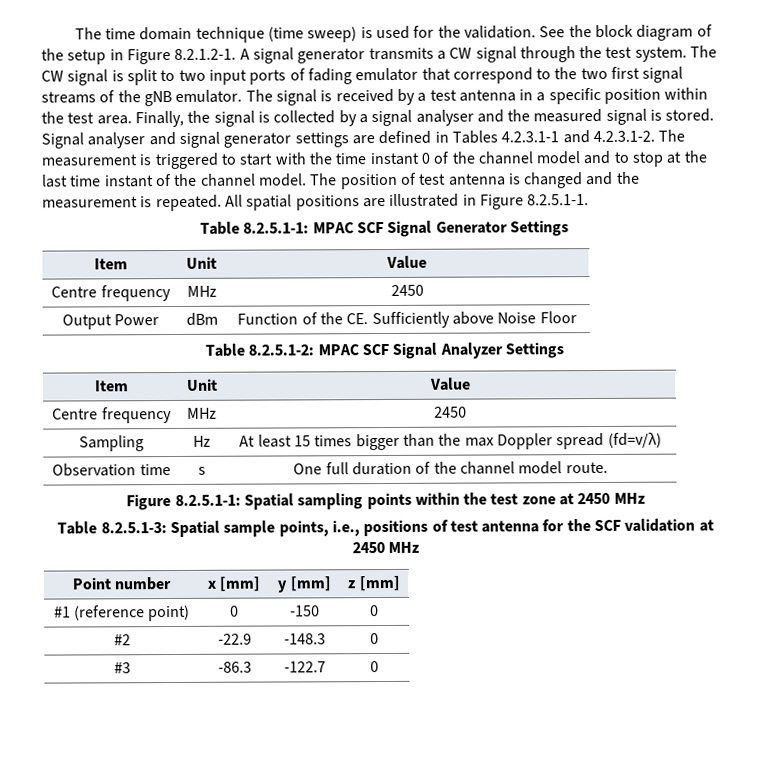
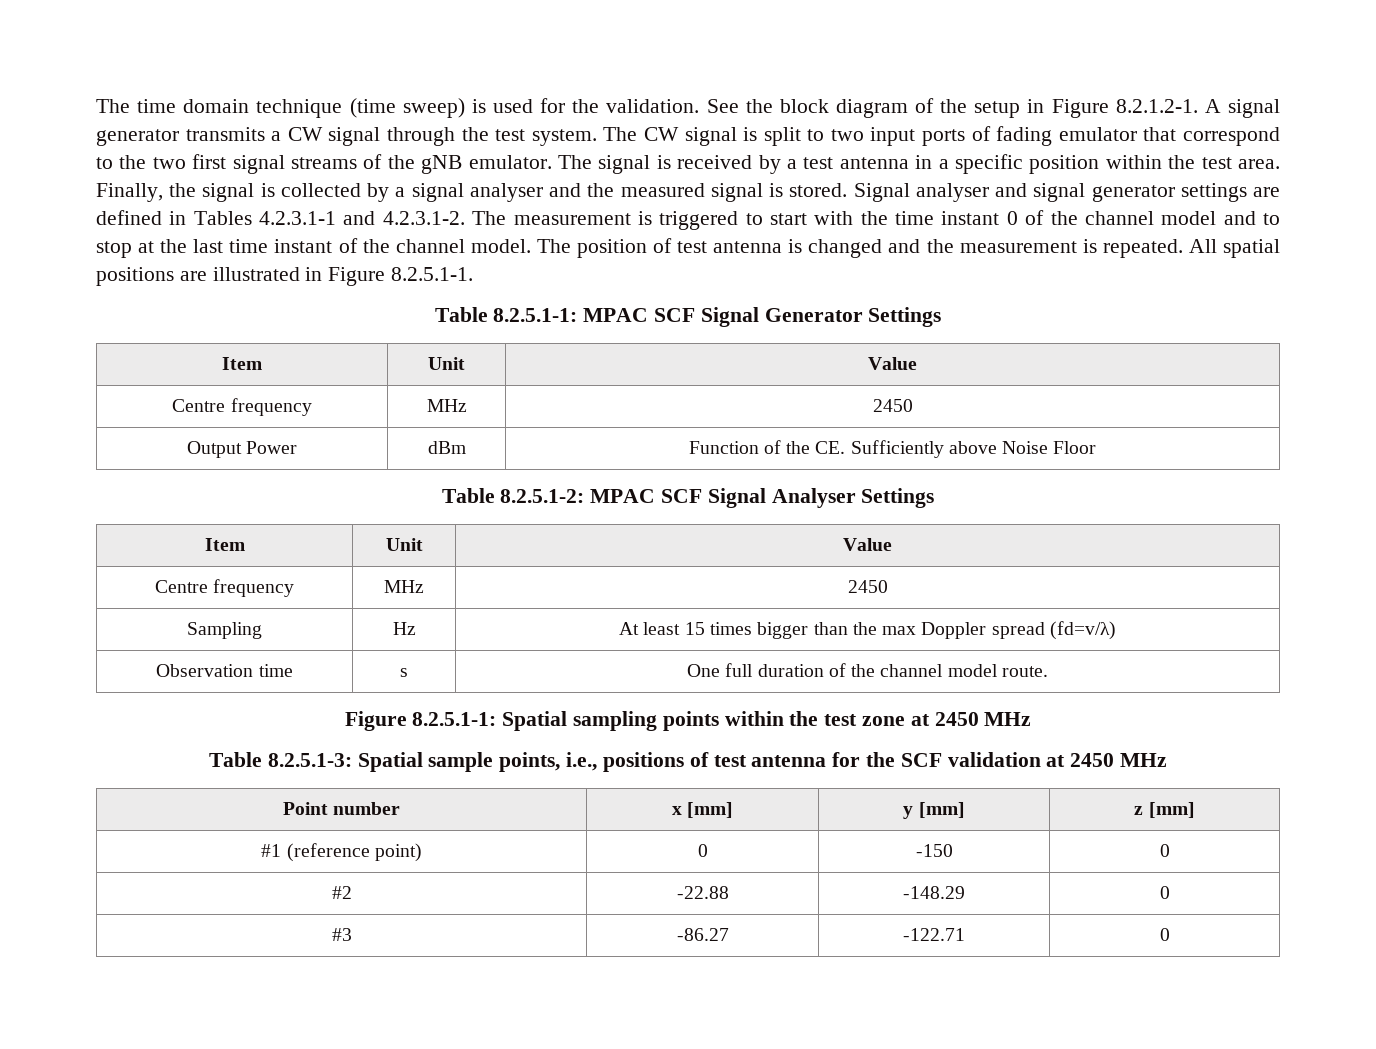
[439,342,503,359] Analyzer -> [771,488,856,508] Analyser
[217,633,252,645] [284,633,326,645] -22.9 | -148.3 -> [676,886,729,899] [903,886,965,899] -22.88 | -148.29
[217,661,252,673] [284,661,326,673] -86.3 | -122.7 -> [676,928,729,941] [903,928,965,941] -86.27 | -122.71

